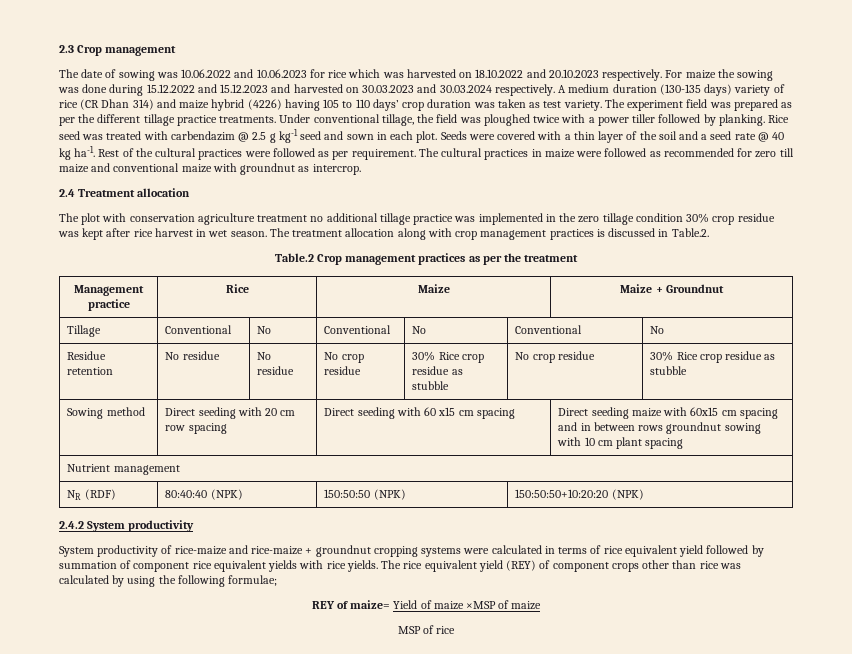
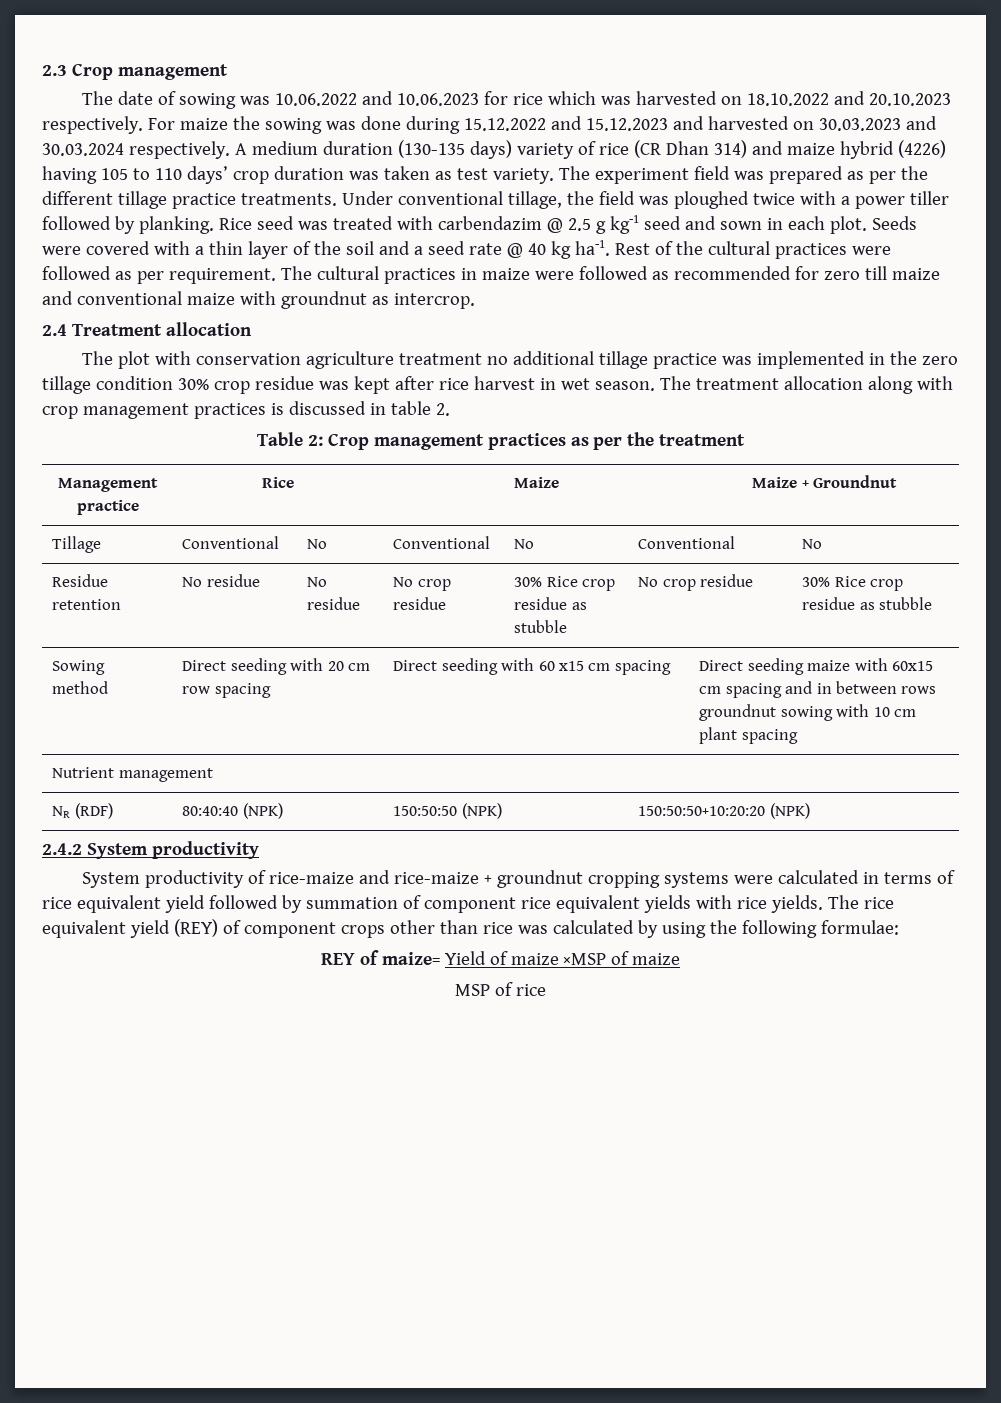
[671,228,709,237] [274,253,314,262] Table.2. // Table.2 -> [390,401,450,416] [256,432,323,446] table 2. // Table 2:
[228,575,278,586] formulae; -> [820,920,899,935] formulae:

